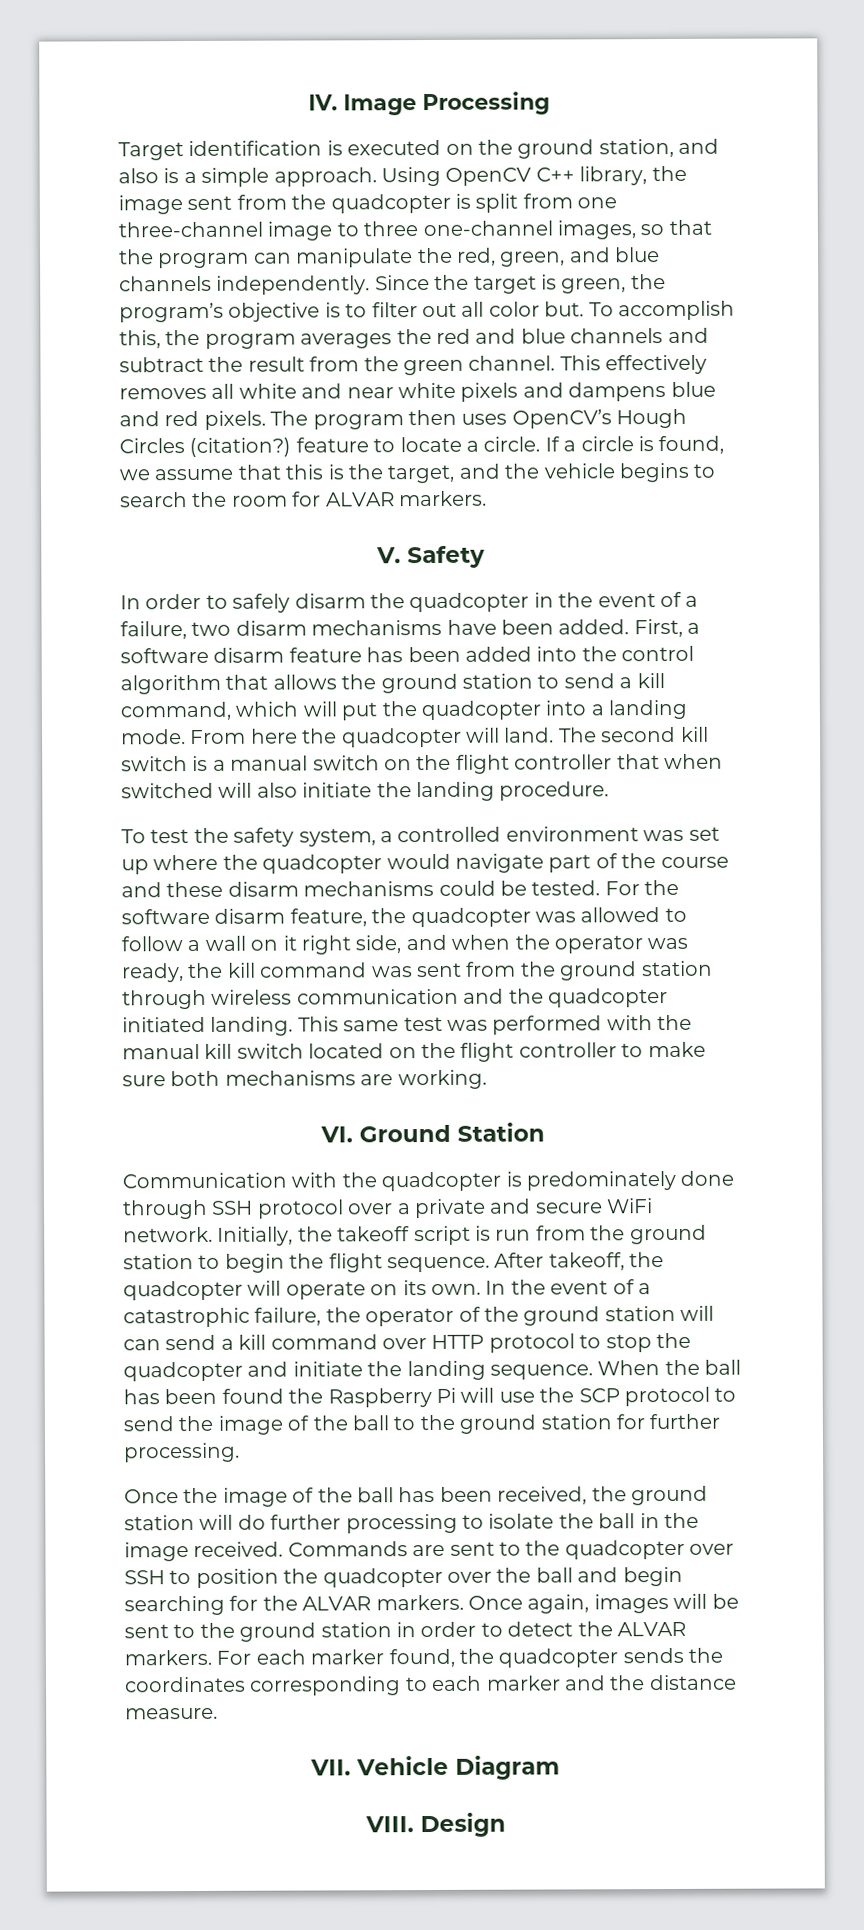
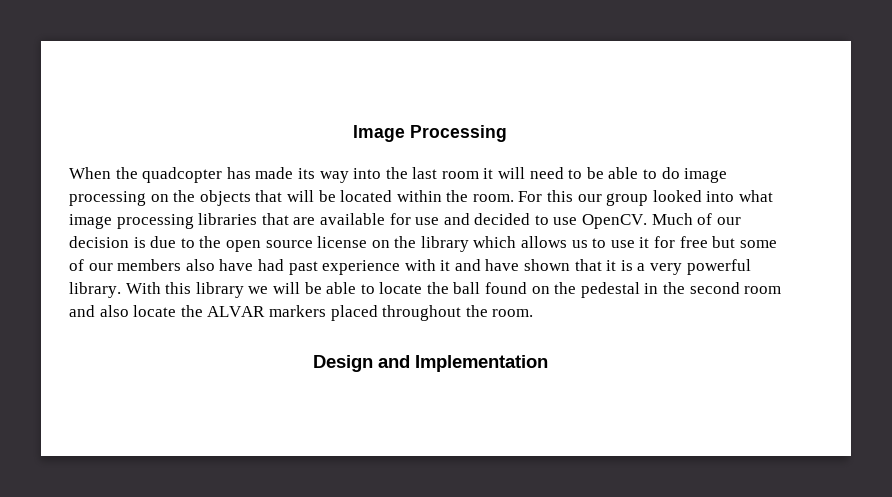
[307,94,338,111] IV. -> (353, 133) none
[118,138,720,161] [118,165,687,187] [118,193,618,215] [118,219,712,241] [118,247,661,269] [119,274,666,295] [119,300,735,323] [119,327,709,349] [119,354,708,376] [119,381,716,402] [119,408,688,430] [119,435,725,458] [119,462,716,484] [120,490,487,508] [375,545,485,569] [120,591,699,613] [120,618,701,640] [120,645,695,664] [120,673,665,695] [120,699,688,721] [121,726,709,748] [121,753,723,774] [121,781,610,802] [121,826,720,847] [121,853,729,875] [121,879,680,898] [121,907,687,928] [121,934,689,955] [121,960,713,983] [122,988,668,1010] [122,1014,693,1036] [122,1041,706,1062] [122,1069,487,1090] [319,1122,545,1143] [122,1170,735,1192] [122,1198,654,1220] [123,1224,707,1246] [123,1252,665,1273] [123,1279,651,1301] [123,1305,715,1328] [123,1332,691,1353] [123,1359,742,1382] [123,1386,737,1408] [123,1413,721,1435] [124,1442,240,1463] [124,1485,708,1507] [124,1512,699,1534] [124,1539,735,1562] [124,1566,683,1588] [124,1593,739,1616] [124,1621,686,1642] [124,1647,724,1668] [124,1674,737,1696] [125,1707,218,1720] [310,1755,560,1780] [364,1812,506,1838] Target identification is executed on the ground station, and also is a simple approach. Using OpenCV C++ library, the image sent from the quadcopter is split from one three-channel image to three one-channel images, so that the program can manipulate the red, green, and blue channels independently. Since the target is green, the program’s objective is to filter out all color but. To accomplish this, the program averages the red and blue channels and subtract the result from the green channel. This effectively removes all white and near white pixels and dampens blue and red pixels. The program then uses OpenCV’s Hough Circles (citation?) feature to locate a circle. If a circle is found, we assume that this is the target, and the vehicle begins to search the room for ALVAR markers. // V. Safety // In order to safely disarm the quadcopter in the event of a failure, two disarm mechanisms have been added. First, a software disarm feature has been added into the control algorithm that allows the ground station to send a kill command, which will put the quadcopter into a landing mode. From here the quadcopter will land. The second kill switch is a manual switch on the flight controller that when switched will also initiate the landing procedure. // To test the safety system, a controlled environment was set up where the quadcopter would navigate part of the course and these disarm mechanisms could be tested. For the software disarm feature, the quadcopter was allowed to follow a wall on it right side, and when the operator was ready, the kill command was sent from the ground station through wireless communication and the quadcopter initiated landing. This same test was performed with the manual kill switch located on the flight controller to make sure both mechanisms are working. // VI. Ground Station // Communication with the quadcopter is predominately done through SSH protocol over a private and secure WiFi network. Initially, the takeoff script is run from the ground station to begin the flight sequence. After takeoff, the quadcopter will operate on its own. In the event of a catastrophic failure, the operator of the ground station will can send a kill command over HTTP protocol to stop the quadcopter and initiate the landing sequence. When the ball has been found the Raspberry Pi will use the SCP protocol to send the image of the ball to the ground station for further processing. // Once the image of the ball has been received, the ground station will do further processing to isolate the ball in the image received. Commands are sent to the quadcopter over SSH to position the quadcopter over the ball and begin searching for the ALVAR markers. Once again, images will be sent to the ground station in order to detect the ALVAR markers. For each marker found, the quadcopter sends the coordinates corresponding to each marker and the distance measure. // VII. Vehicle Diagram // VIII. Design -> [69,167,728,183] [69,190,774,206] [69,213,741,229] [69,236,777,252] [69,259,751,275] [69,282,782,298] [69,305,534,321] [312,355,548,372] When the quadcopter has made its way into the last room it will need to be able to do image processing on the objects that will be located within the room. For this our group looked into what image processing libraries that are available for use and decided to use OpenCV. Much of our decision is due to the open source license on the library which allows us to use it for free but some of our members also have had past experience with it and have shown that it is a very powerful library. With this library we will be able to locate the ball found on the pedestal in the second room and also locate the ALVAR markers placed throughout the room. // Design and Implementation

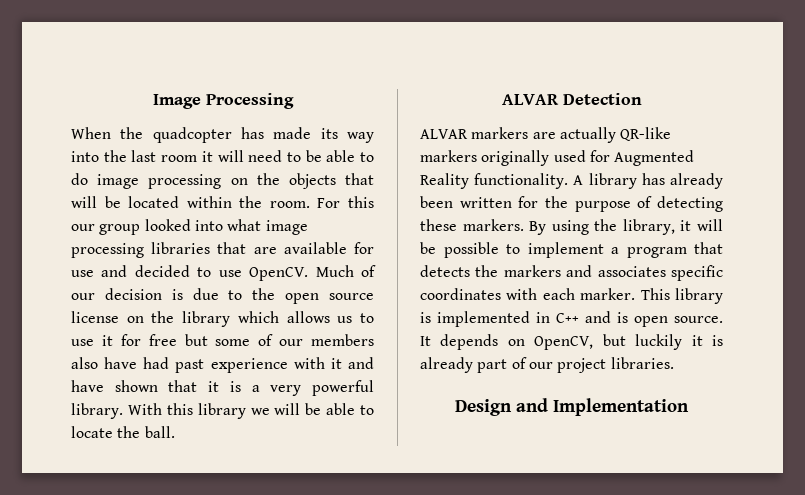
[453,282,782,298] [69,305,534,321] ball found on the pedestal in the second room and also locate the ALVAR markers placed throughout the room. -> [144,426,175,438] [501,93,642,105] [420,127,672,143] [420,150,695,166] [420,173,723,189] [420,196,723,212] [420,219,723,235] [420,242,723,258] [420,265,723,281] [420,288,723,304] [420,311,723,327] [420,334,723,350] [420,357,674,373] ball. // ALVAR Detection // ALVAR markers are actually QR-like markers originally used for Augmented Reality functionality. A library has already been written for the purpose of detecting these markers. By using the library, it will be possible to implement a program that detects the markers and associates specific coordinates with each marker. This library is implemented in C++ and is open source. It depends on OpenCV, but luckily it is already part of our project libraries.

